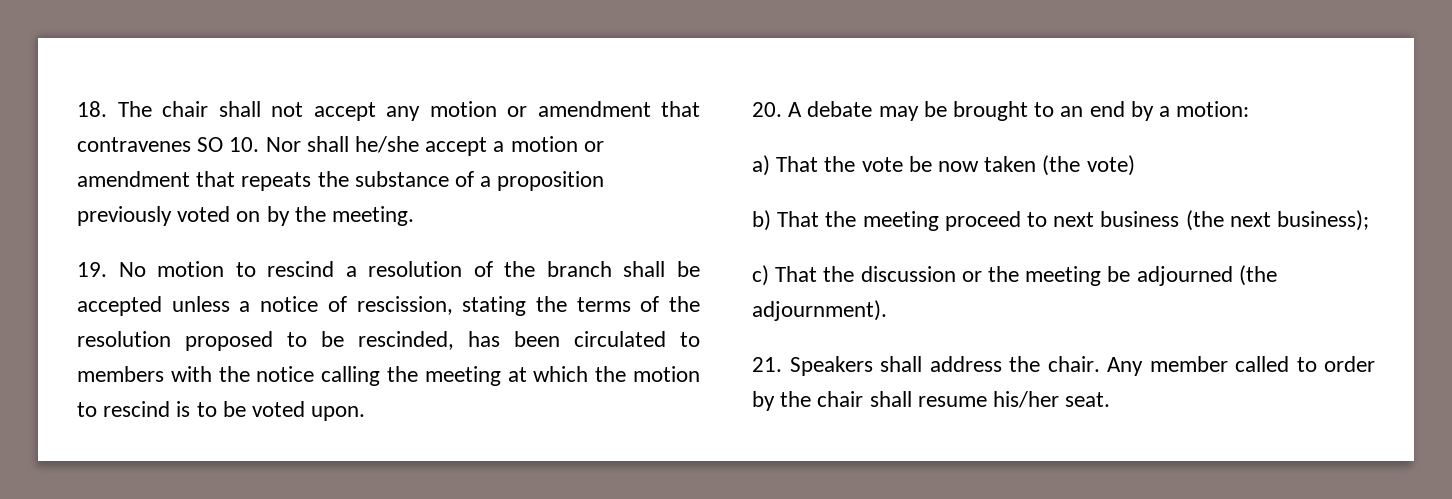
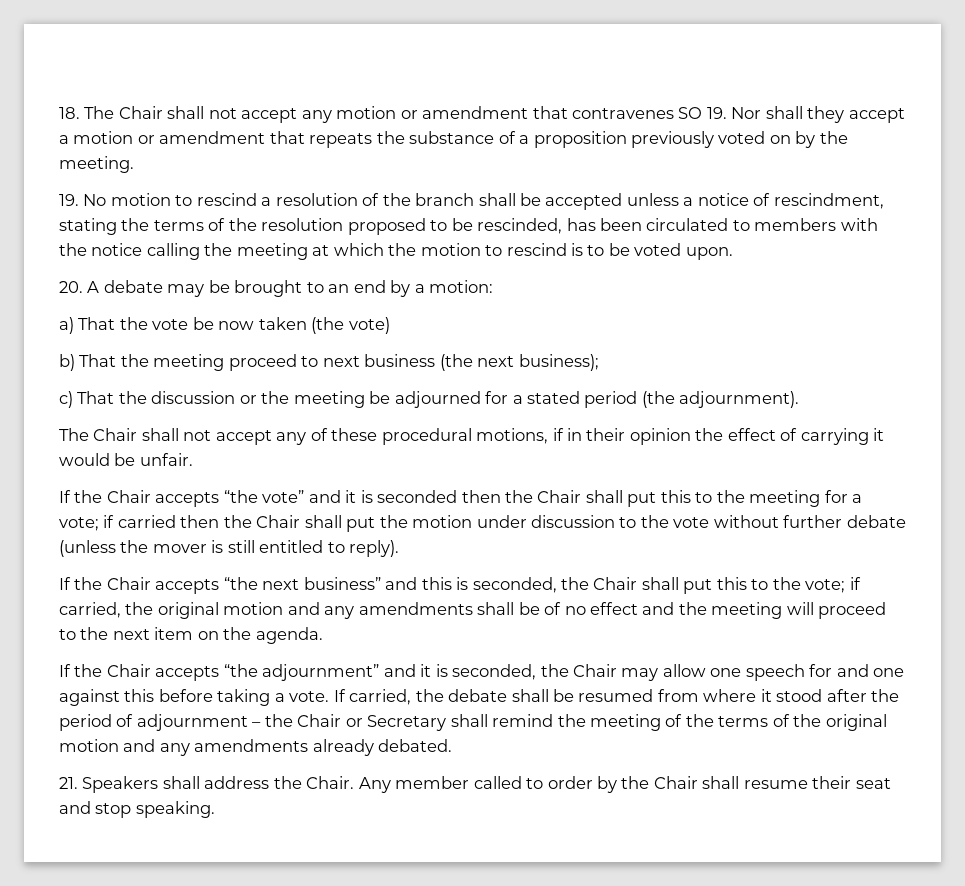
[162,101,208,117] chair -> [118,106,163,119] Chair
[229,137,260,152] 10. -> [706,107,727,119] 19.
[355,136,420,153] he/she -> [807,106,845,123] they
[356,296,453,315] rescission, -> [773,193,884,209] rescindment,
[1238,265,1277,286] [752,300,887,321] (the adjournment). -> [485,391,800,408] [59,428,885,445] [59,453,193,466] [59,490,863,507] [59,515,906,532] [59,540,400,557] [59,577,861,594] [59,602,887,619] [59,627,323,644] [59,664,905,681] [59,689,900,706] [59,714,887,731] [59,739,453,756] for a stated period (the adjournment). // The Chair shall not accept any of these procedural motions, if in their opinion the effect of carrying it would be unfair. // If the Chair accepts “the vote” and it is seconded then the Chair shall put this to the meeting for a vote; if carried then the Chair shall put the motion under discussion to the vote without further debate (unless the mover is still entitled to reply). // If the Chair accepts “the next business” and this is seconded, the Chair shall put this to the vote; if carried, the original motion and any amendments shall be of no effect and the meeting will proceed to the next item on the agenda. // If the Chair accepts “the adjournment” and it is seconded, the Chair may allow one speech for and one against this before taking a vote. If carried, the debate shall be resumed from where it stood after the period of adjournment – the Chair or Secretary shall remind the meeting of the terms of the original motion and any amendments already debated.
[1047,356,1100,372] chair. -> [306,776,355,789] Chair.
[817,391,864,407] chair -> [653,776,698,789] Chair
[993,391,1111,408] his/her seat. -> [812,776,891,789] [59,801,215,818] their seat and stop speaking.

